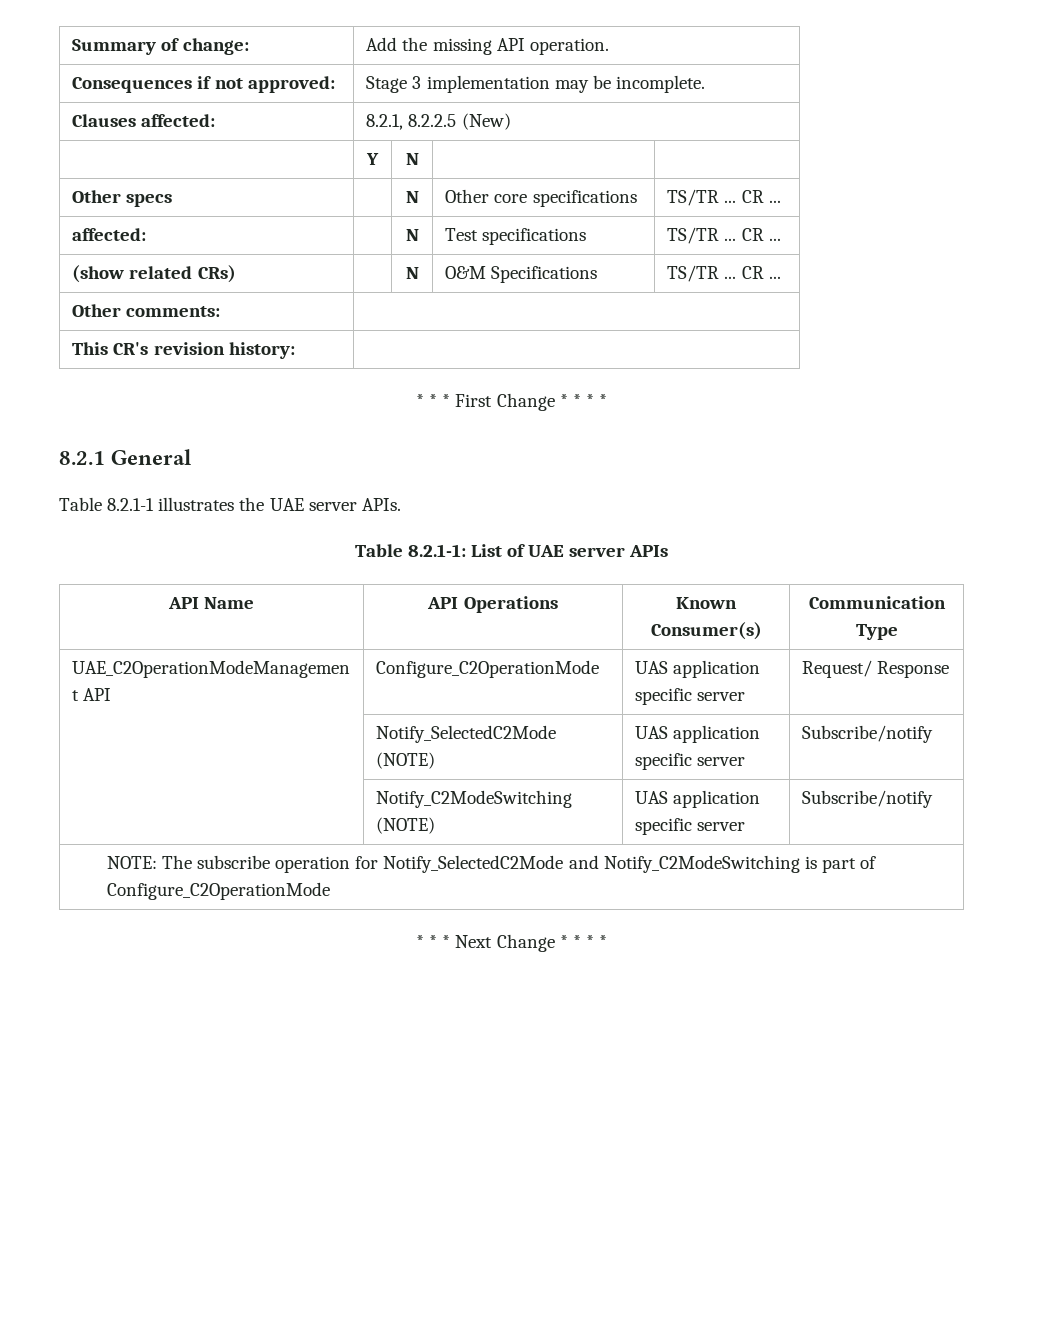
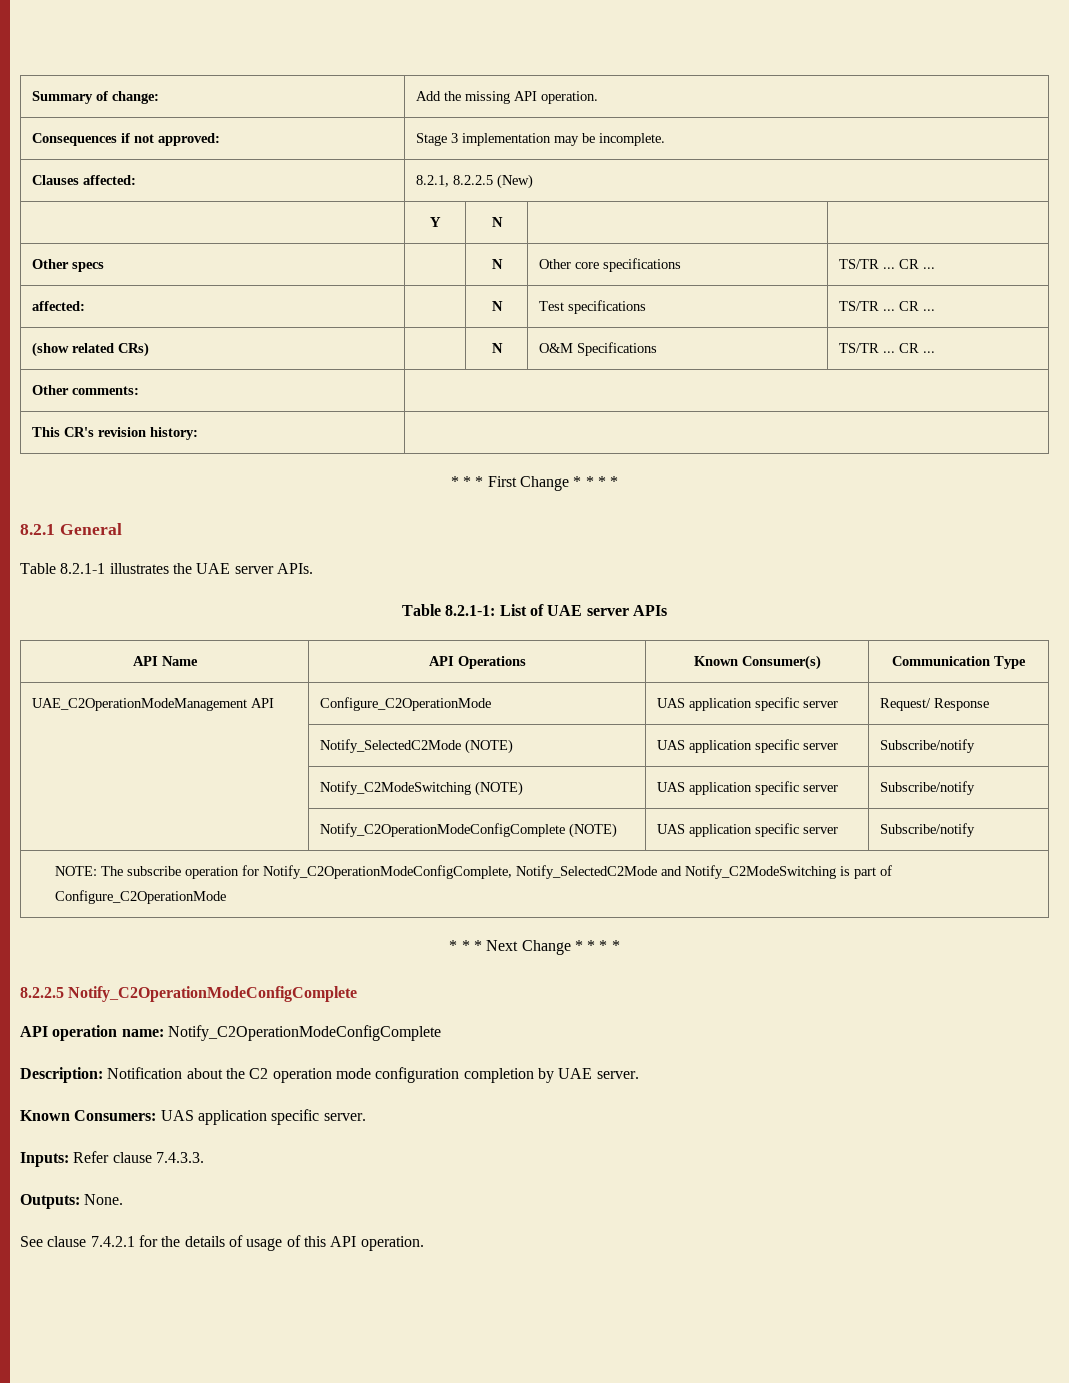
(934, 799) none -> [319,823,617,838] [656,823,838,837] [879,823,975,837] // | Notify_C2OperationModeConfigComplete (NOTE) | UAS application specific server | Subscribe/notify
(379, 862) none -> [262,865,512,879] Notify_C2OperationModeConfigComplete,
(608, 941) none -> [20,986,358,1002] [20,1025,441,1041] [20,1067,639,1083] [20,1109,366,1125] [20,1151,204,1167] [20,1194,124,1209] [20,1235,424,1251] // 8.2.2.5 Notify_C2OperationModeConfigComplete // API operation name: Notify_C2OperationModeConfigComplete // Description: Notification about the C2 operation mode configuration completion by UAE server. // Known Consumers: UAS application specific server. // Inputs: Refer clause 7.4.3.3. // Outputs: None. // See clause 7.4.2.1 for the details of usage of this API operation.

